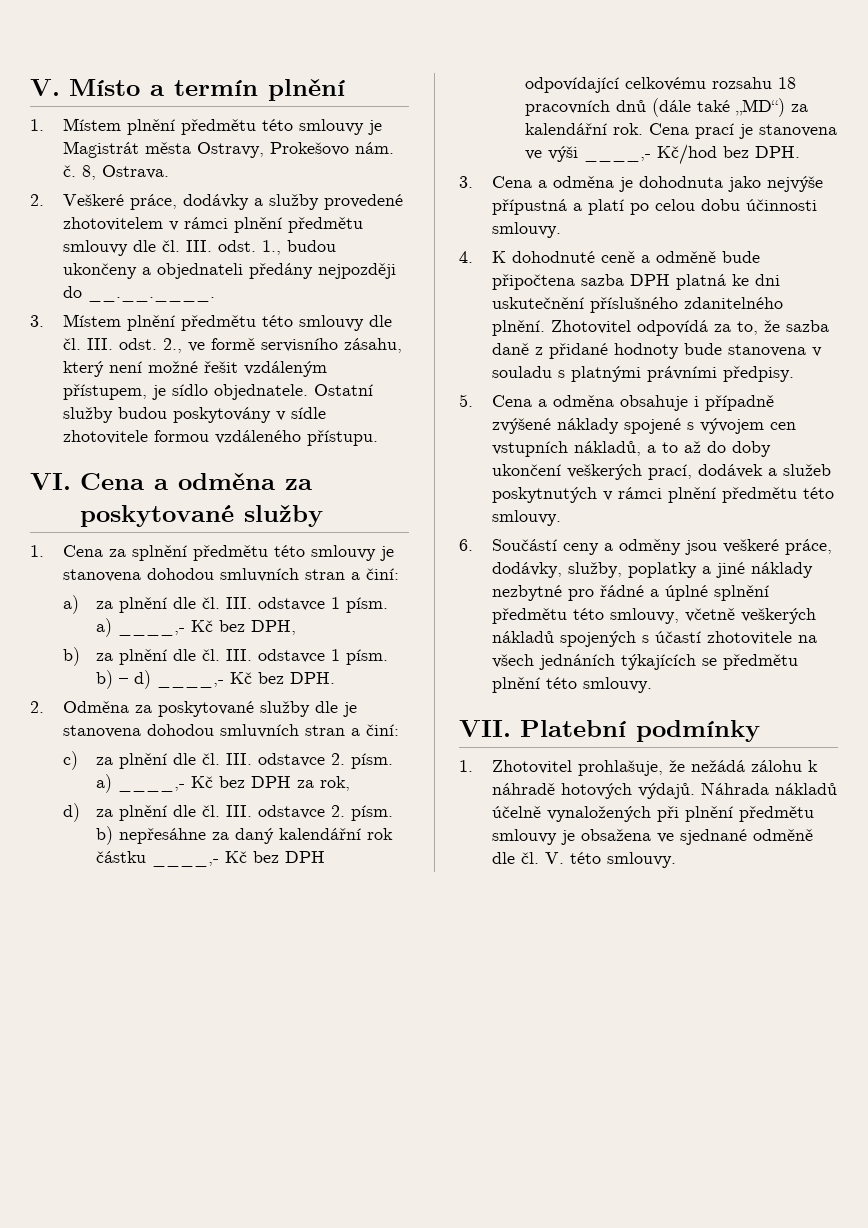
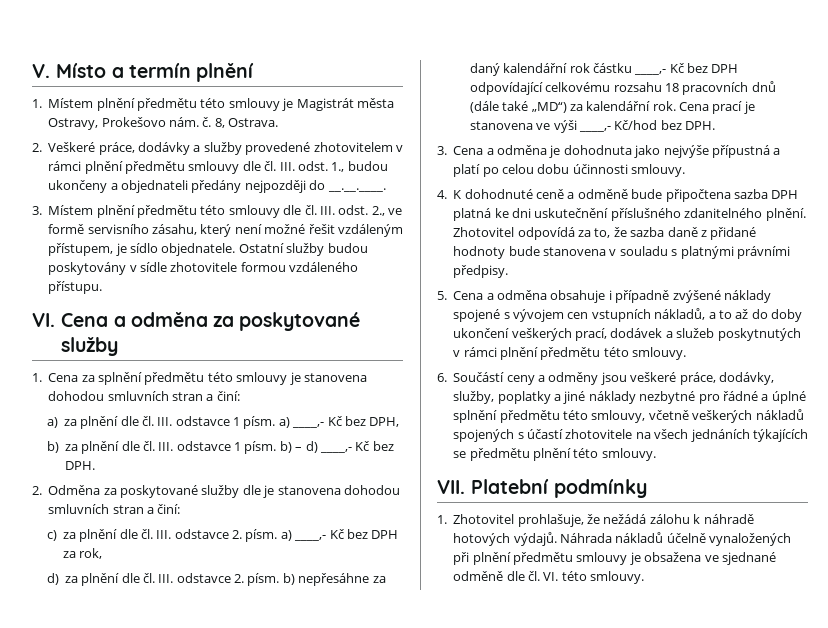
[545,852,565,864] V. -> [543,572,559,581] VI.

